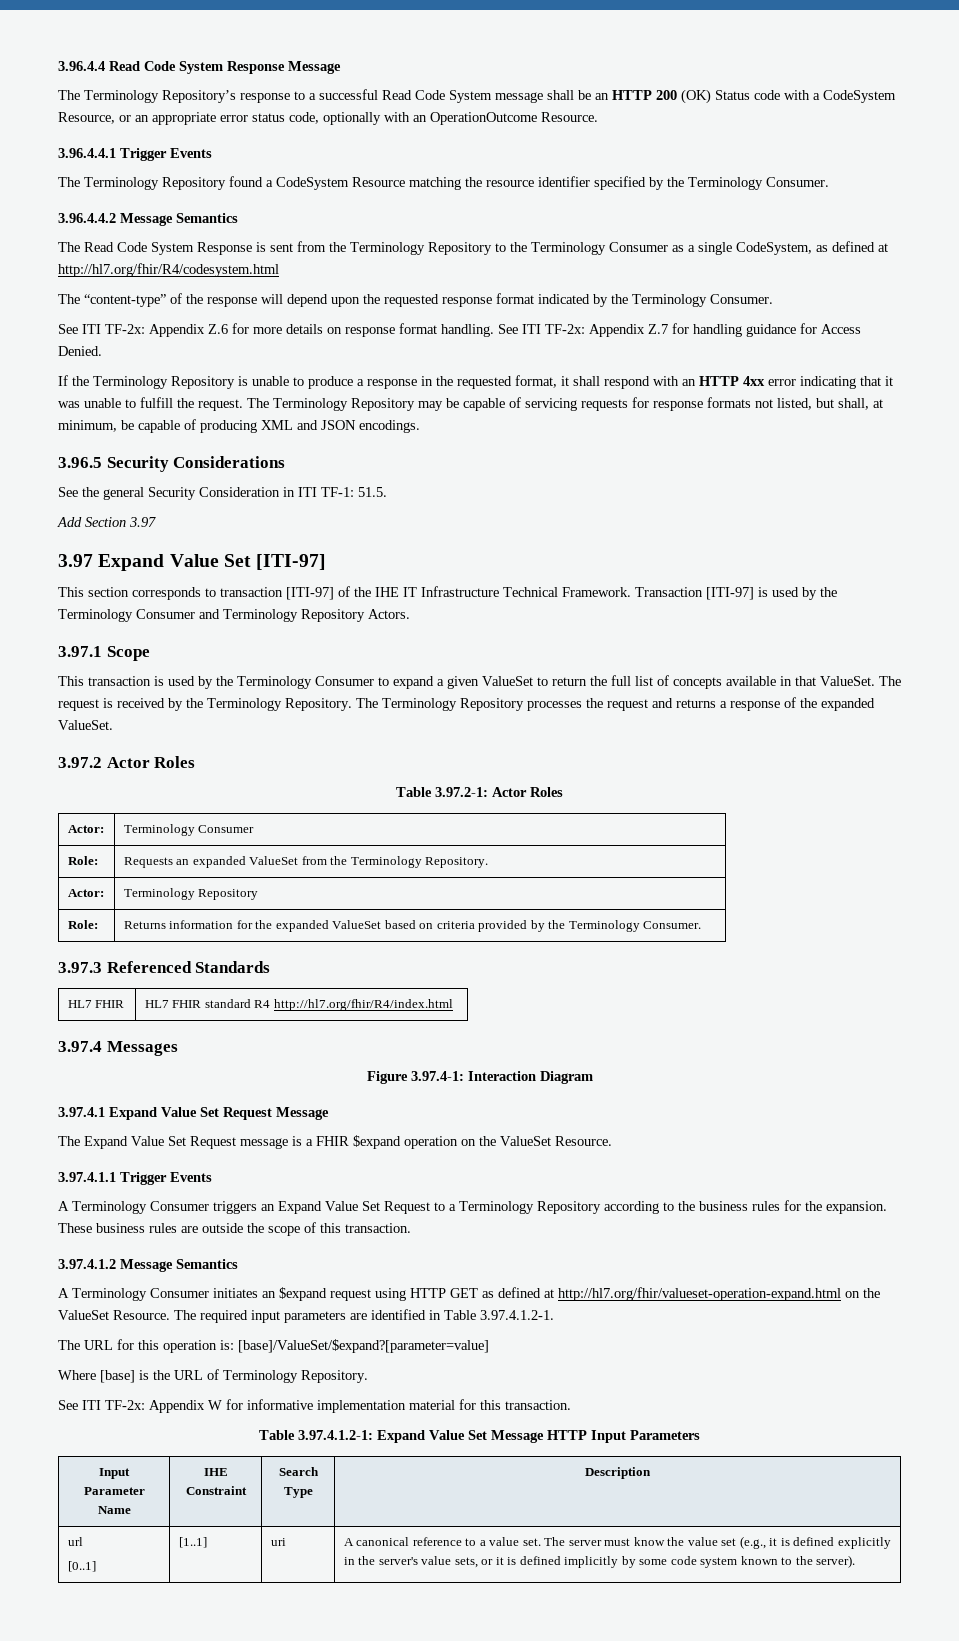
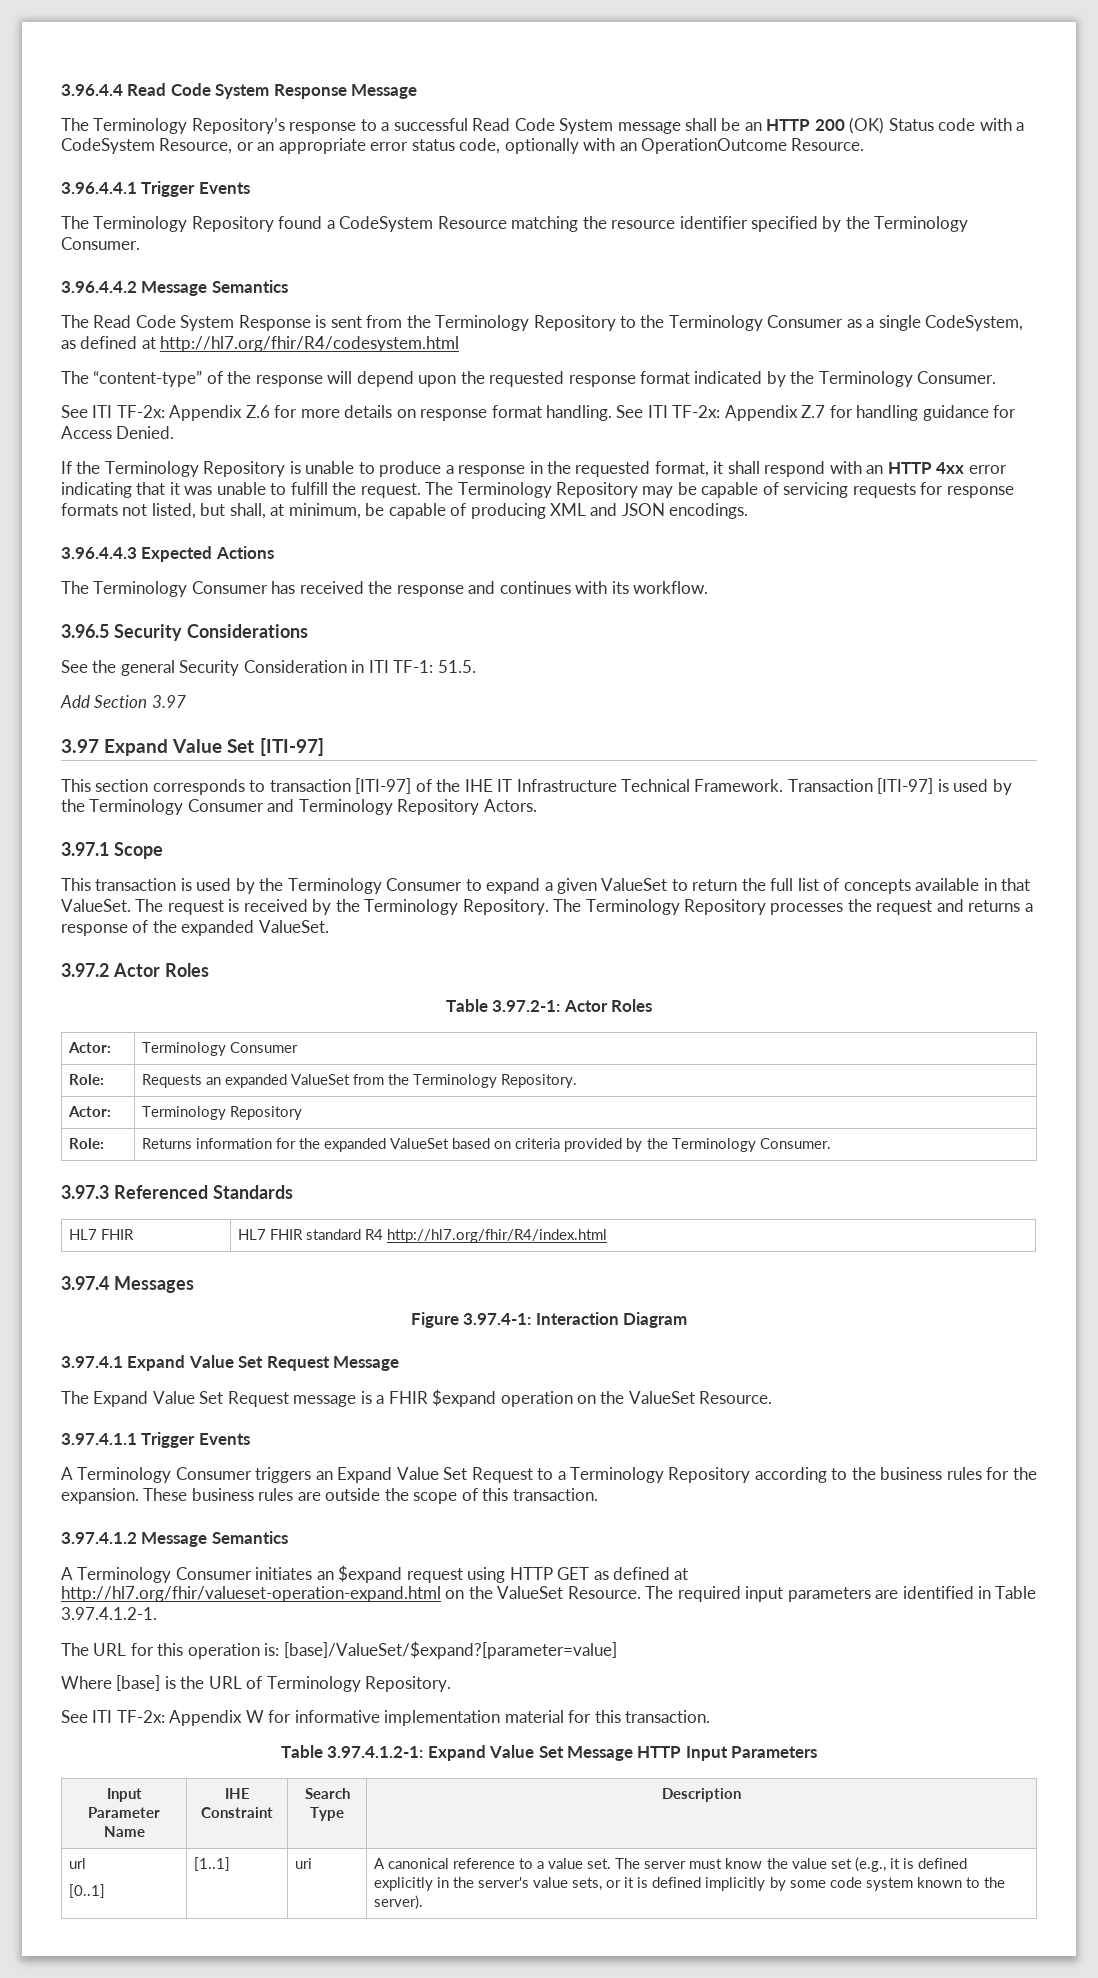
(420, 426) none -> [61,546,274,562] [61,581,709,597] // 3.96.4.4.3 Expected Actions // The Terminology Consumer has received the response and continues with its workflow.

